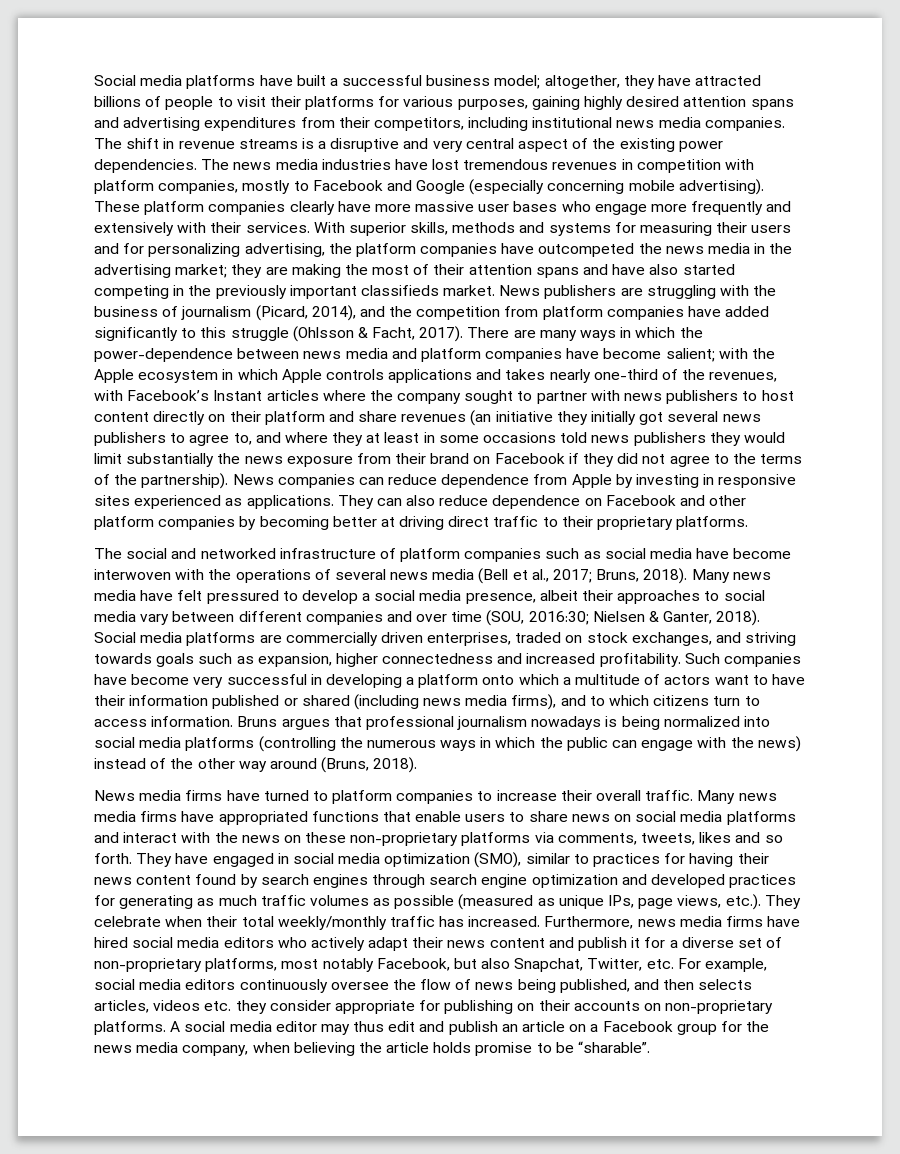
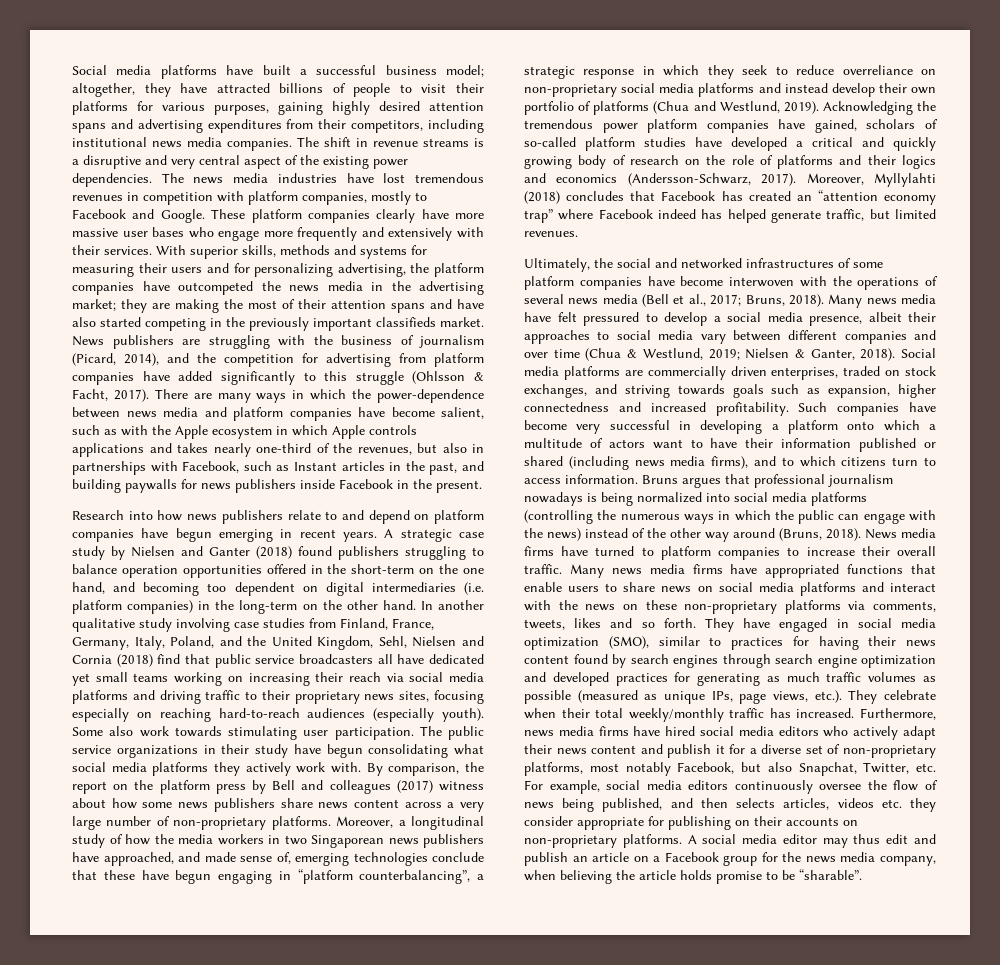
[416,179,764,195] Google (especially concerning mobile advertising). -> [160,209,205,223] Google.
(501, 313) none -> [302,353,391,367] for advertising
[665,348,715,362] salient; -> [441,407,484,419] [72,425,117,435] salient, such as
[94,390,794,404] [94,410,761,426] [94,432,785,446] [94,453,803,467] [94,473,797,489] [94,495,747,509] [94,516,749,530] [94,548,693,562] with Facebook’s Instant articles where the company sought to partner with news publishers to host content directly on their platform and share revenues (an initiative they initially got several news publishers to agree to, and where they at least in some occasions told news publishers they would limit substantially the news exposure from their brand on Facebook if they did not agree to the terms of the partnership). News companies can reduce dependence from Apple by investing in responsive sites experienced as applications. They can also reduce dependence on Facebook and other platform companies by becoming better at driving direct traffic to their proprietary platforms. // The social and networked infrastructure of platform companies such as social media -> [417,443,484,453] [72,461,485,475] [72,479,482,493] [72,510,484,524] [72,528,484,542] [72,546,484,560] [72,564,485,578] [72,582,484,596] [72,600,485,614] [72,618,434,632] [72,636,484,650] [72,654,485,668] [72,672,484,686] [72,690,484,704] [72,708,484,722] [72,726,484,740] [72,744,484,758] [72,762,484,776] [72,780,484,794] [72,798,484,812] [72,816,484,830] [72,834,484,848] [72,852,484,866] [72,869,484,884] [524,65,937,79] [524,83,936,97] [524,101,936,115] [524,119,938,133] [524,137,936,151] [524,155,936,169] [524,173,936,187] [524,190,936,205] [524,209,936,223] [524,231,578,237] [524,258,883,272] [524,276,642,290] but also in partnerships with Facebook, such as Instant articles in the past, and building paywalls for news publishers inside Facebook in the present. // Research into how news publishers relate to and depend on platform companies have begun emerging in recent years. A strategic case study by Nielsen and Ganter (2018) found publishers struggling to balance operation opportunities offered in the short-term on the one hand, and becoming too dependent on digital intermediaries (i.e. platform companies) in the long-term on the other hand. In another qualitative study involving case studies from Finland, France, Germany, Italy, Poland, and the United Kingdom, Sehl, Nielsen and Cornia (2018) find that public service broadcasters all have dedicated yet small teams working on increasing their reach via social media platforms and driving traffic to their proprietary news sites, focusing especially on reaching hard-to-reach audiences (especially youth). Some also work towards stimulating user participation. The public service organizations in their study have begun consolidating what social media platforms they actively work with. By comparison, the report on the platform press by Bell and colleagues (2017) witness about how some news publishers share news content across a very large number of non-proprietary platforms. Moreover, a longitudinal study of how the media workers in two Singaporean news publishers have approached, and made sense of, emerging technologies conclude that these have begun engaging in “platform counterbalancing”, a strategic response in which they seek to reduce overreliance on non-proprietary social media platforms and instead develop their own portfolio of platforms (Chua and Westlund, 2019). Acknowledging the tremendous power platform companies have gained, scholars of so-called platform studies have developed a critical and quickly growing body of research on the role of platforms and their logics and economics (Andersson-Schwarz, 2017). Moreover, Myllylahti (2018) concludes that Facebook has created an “attention economy trap” where Facebook indeed has helped generate traffic, but limited revenues. // Ultimately, the social and networked infrastructures of some platform companies
[486,610,589,626] (SOU, 2016:30; -> [585,348,740,361] (Chua & Westlund, 2019;
(418, 765) // -> (861, 534) none

